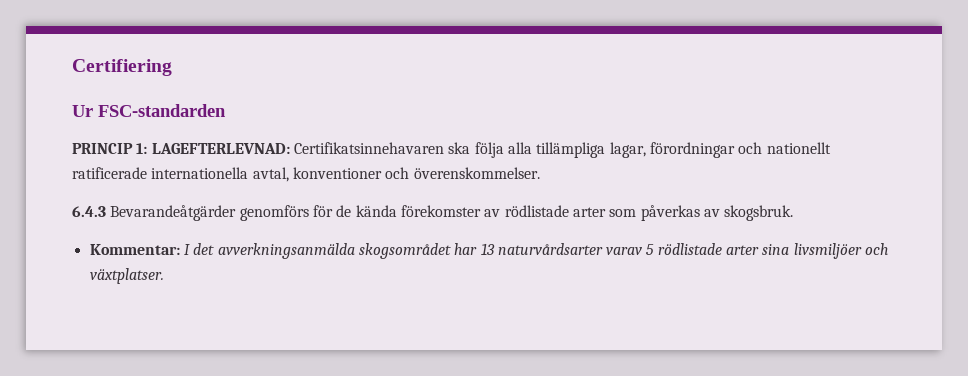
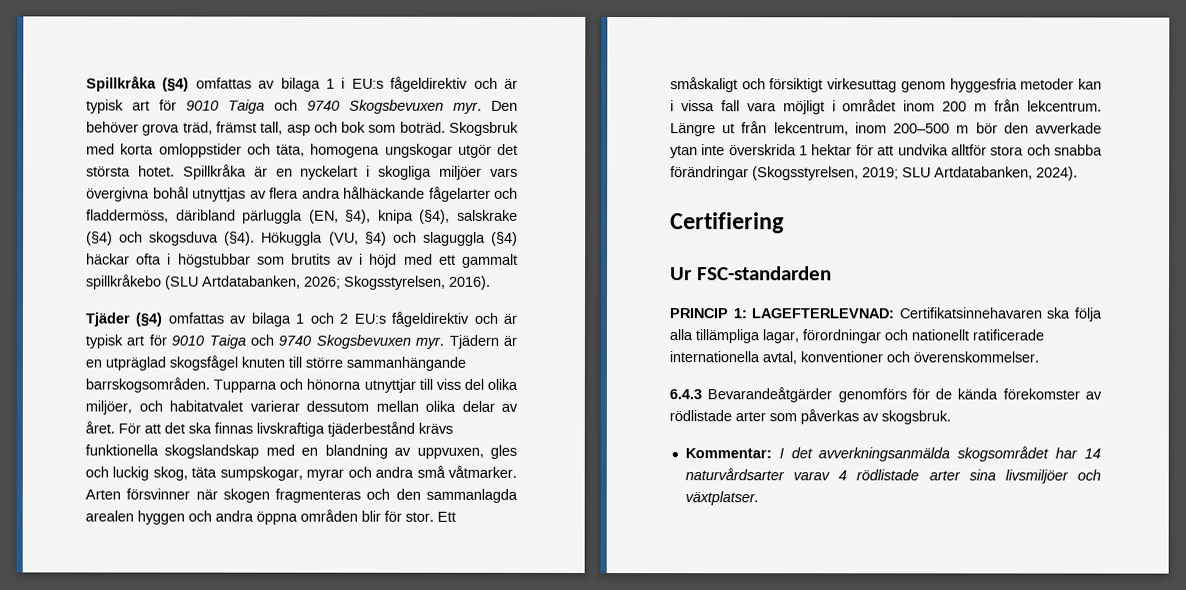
(72, 67) none -> [86,75,518,92] [86,99,518,114] [86,121,519,136] [86,143,518,158] [86,164,519,180] [86,186,518,202] [86,209,518,224] [86,231,518,246] [86,253,518,268] [86,274,491,290] [85,311,517,327] [85,334,517,349] [85,355,466,371] [85,377,518,393] [85,400,518,415] [85,421,453,437] [85,444,517,459] [85,465,517,481] [85,488,518,503] [85,509,456,525] [670,77,1102,93] [670,99,1102,115] [670,121,1102,137] [670,144,1103,159] [670,166,1078,181] Spillkråka (§4) omfattas av bilaga 1 i EU:s fågeldirektiv och är typisk art för 9010 Taiga och 9740 Skogsbevuxen myr. Den behöver grova träd, främst tall, asp och bok som boträd. Skogsbruk med korta omloppstider och täta, homogena ungskogar utgör det största hotet. Spillkråka är en nyckelart i skogliga miljöer vars övergivna bohål utnyttjas av flera andra hålhäckande fågelarter och fladdermöss, däribland pärluggla (EN, §4), knipa (§4), salskrake (§4) och skogsduva (§4). Hökuggla (VU, §4) och slaguggla (§4) häckar ofta i högstubbar som brutits av i höjd med ett gammalt spillkråkebo (SLU Artdatabanken, 2026; Skogsstyrelsen, 2016). // Tjäder (§4) omfattas av bilaga 1 och 2 EU:s fågeldirektiv och är typisk art för 9010 Taiga och 9740 Skogsbevuxen myr. Tjädern är en utpräglad skogsfågel knuten till större sammanhängande barrskogsområden. Tupparna och hönorna utnyttjar till viss del olika miljöer, och habitatvalet varierar dessutom mellan olika delar av året. För att det ska finnas livskraftiga tjäderbestånd krävs funktionella skogslandskap med en blandning av uppvuxen, gles och luckig skog, täta sumpskogar, myrar och andra små våtmarker. Arten försvinner när skogen fragmenteras och den sammanlagda arealen hyggen och andra öppna områden blir för stor. Ett småskaligt och försiktigt virkesuttag genom hyggesfria metoder kan i vissa fall vara möjligt i området inom 200 m från lekcentrum. Längre ut från lekcentrum, inom 200–500 m bör den avverkade ytan inte överskrida 1 hektar för att undvika alltför stora och snabba förändringar (Skogsstyrelsen, 2019; SLU Artdatabanken, 2024). //
[480,243,495,255] 13 -> [1084,448,1101,459] 14
[646,244,655,255] 5 -> [838,470,848,481] 4

